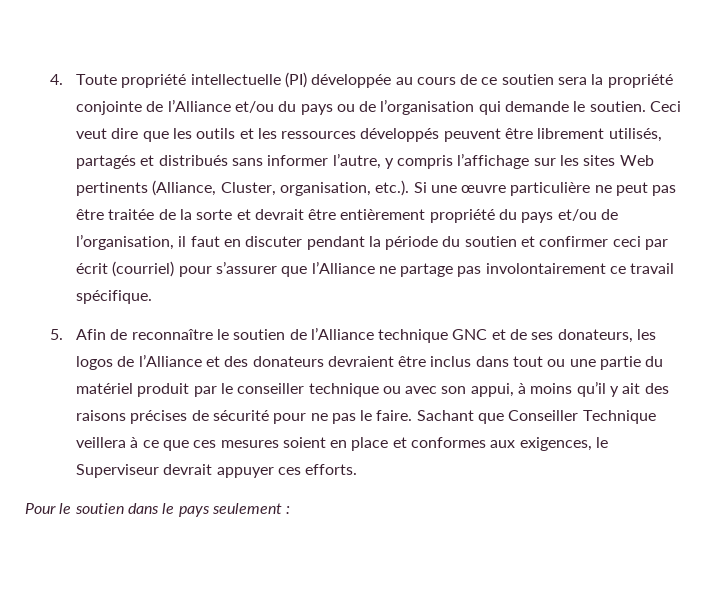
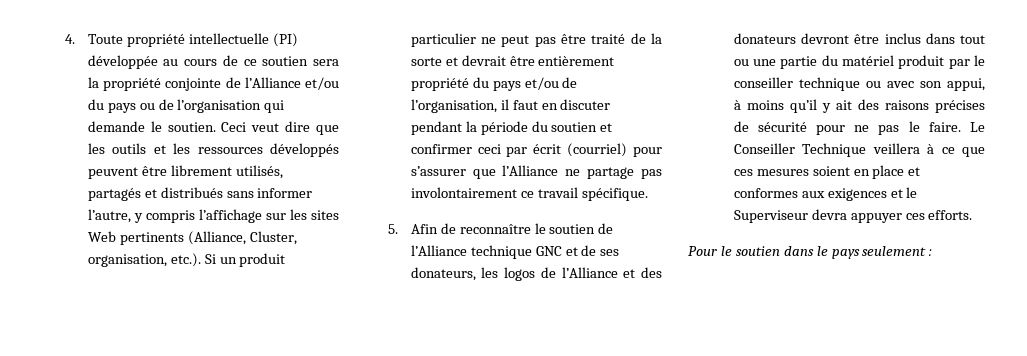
[430,182,591,196] une œuvre particulière -> [219,253,286,267] [410,33,476,47] un produit particulier
[108,209,155,220] traitée -> [591,34,626,44] traité
[327,356,394,367] devraient -> [801,33,850,44] devront
[416,410,505,424] Sachant que -> [970,122,985,132] Le
[519,437,592,451] exigences, -> [827,188,903,201] exigences et
[163,464,213,475] devrait -> [811,209,847,220] devra

